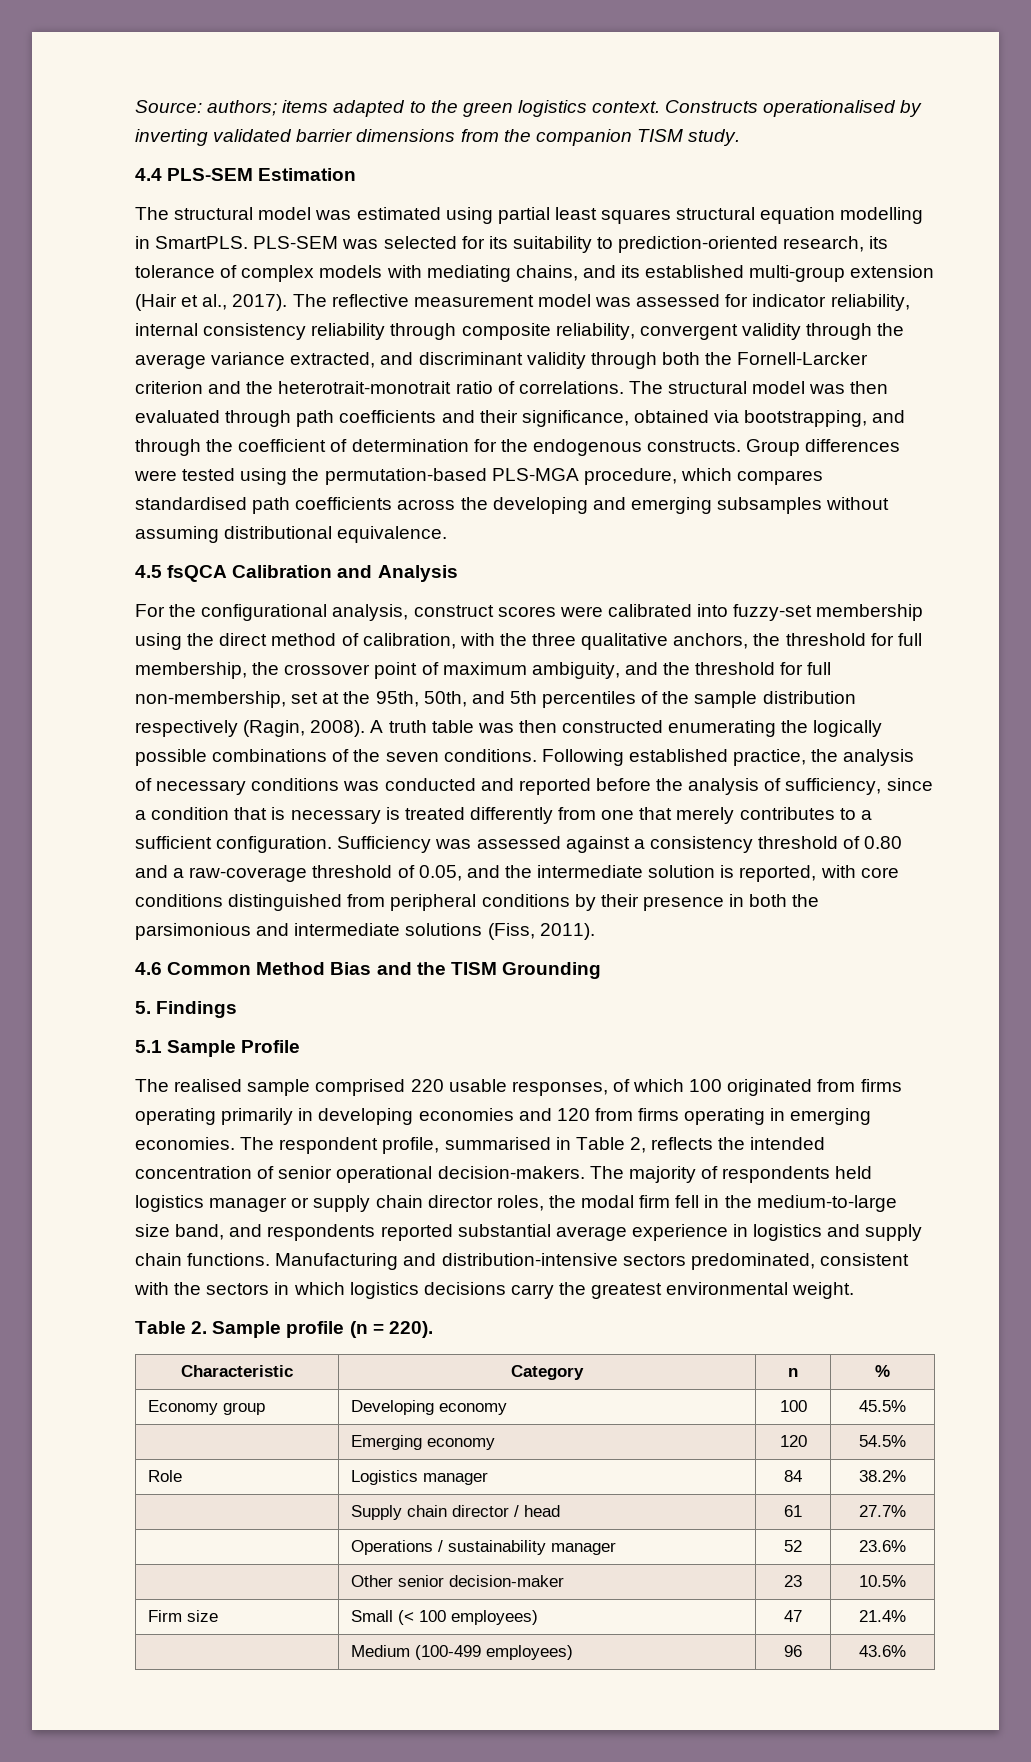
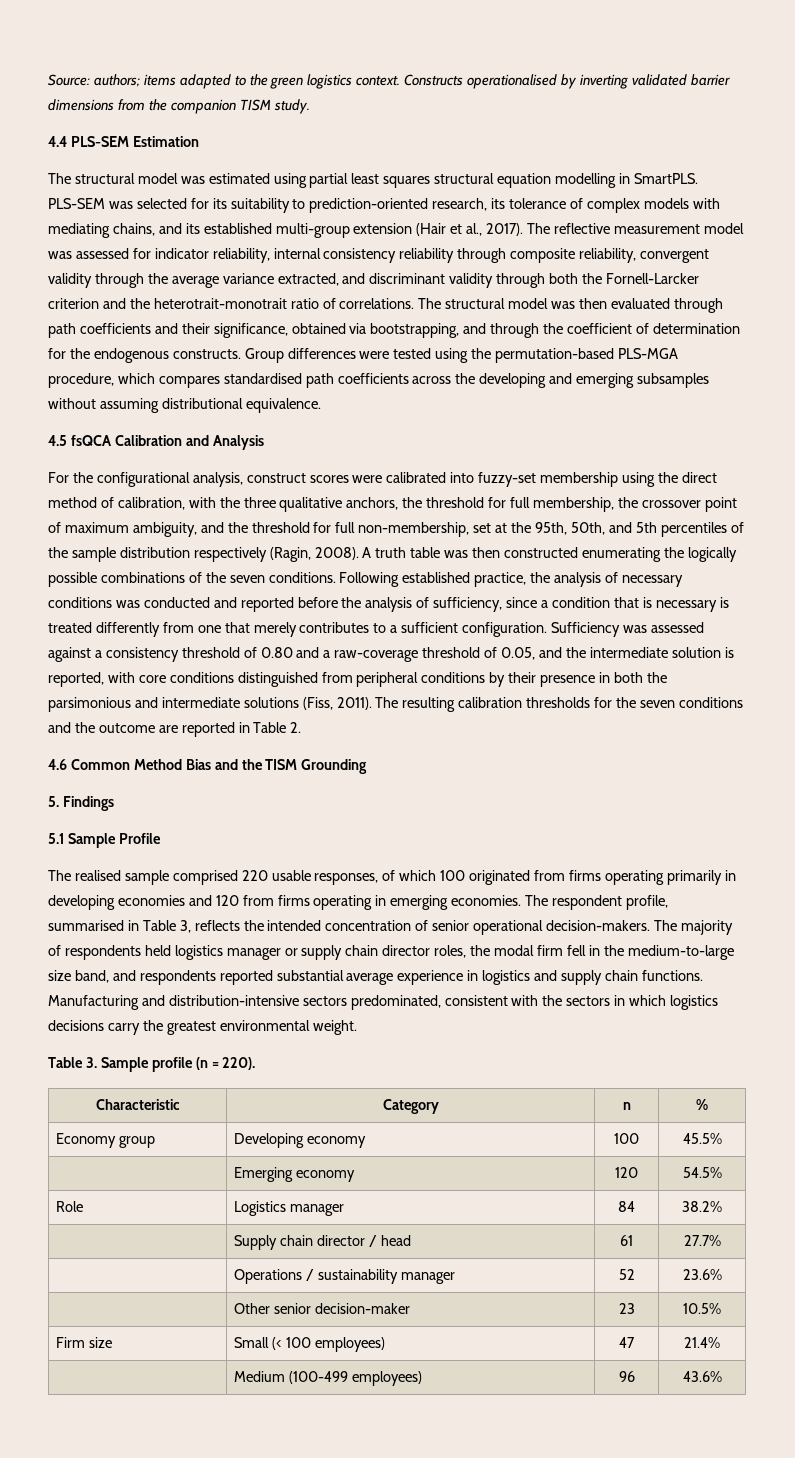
(595, 931) none -> [375,697,743,712] [48,722,302,737] The resulting calibration thresholds for the seven conditions and the outcome are reported in Table 2.
[629,1137,646,1153] 2, -> [179,920,191,933] 3,
[191,1321,208,1334] 2. -> [85,1057,97,1068] 3.

